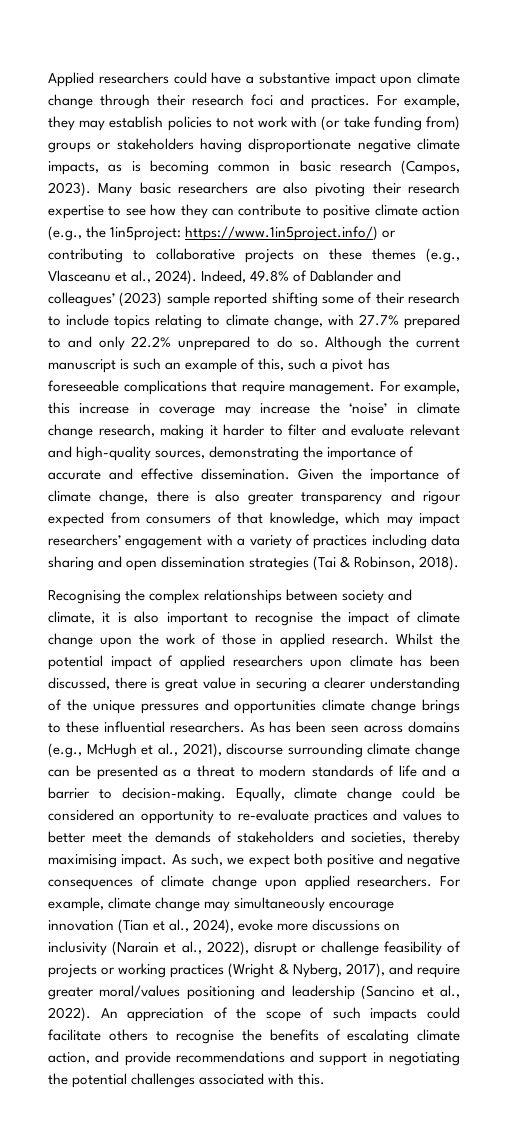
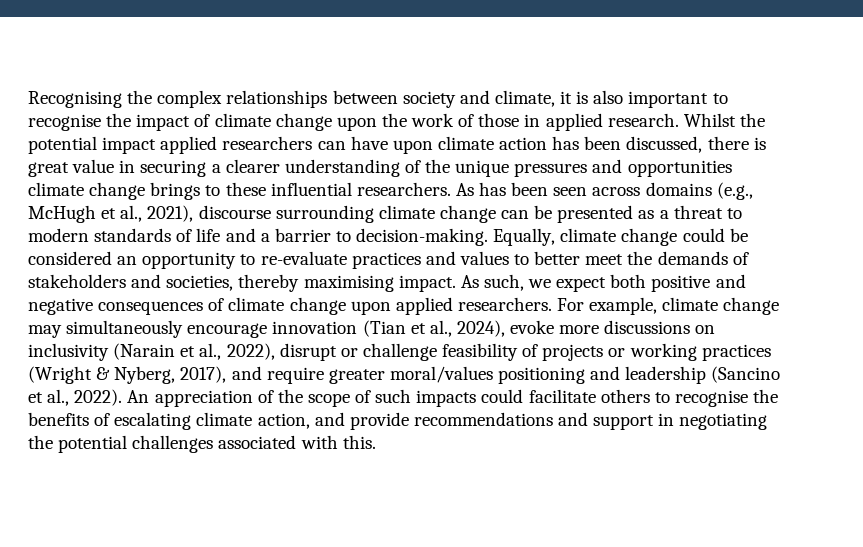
[48,72,460,87] [48,94,460,109] [48,116,461,131] [48,138,460,153] [48,160,460,175] [48,182,460,197] [48,204,460,219] [48,226,397,241] [48,248,461,263] [48,270,402,285] [48,292,460,307] [48,314,460,329] [48,336,461,351] [48,358,390,373] [48,380,460,395] [48,402,461,417] [48,424,460,439] [48,446,415,461] [48,468,461,483] [48,490,461,505] [48,512,460,527] [48,534,460,549] [48,556,460,571] Applied researchers could have a substantive impact upon climate change through their research foci and practices. For example, they may establish policies to not work with (or take funding from) groups or stakeholders having disproportionate negative climate impacts, as is becoming common in basic research (Campos, 2023). Many basic researchers are also pivoting their research expertise to see how they can contribute to positive climate action (e.g., the 1in5project: https://www.1in5project.info/) or contributing to collaborative projects on these themes (e.g., Vlasceanu et al., 2024). Indeed, 49.8% of Dablander and colleagues’ (2023) sample reported shifting some of their research to include topics relating to climate change, with 27.7% prepared to and only 22.2% unprepared to do so. Although the current manuscript is such an example of this, such a pivot has foreseeable complications that require management. For example, this increase in coverage may increase the ‘noise’ in climate change research, making it harder to filter and evaluate relevant and high-quality sources, demonstrating the importance of accurate and effective dissemination. Given the importance of climate change, there is also greater transparency and rigour expected from consumers of that knowledge, which may impact researchers’ engagement with a variety of practices including data sharing and open dissemination strategies (Tai & Robinson, 2018). // -> (28, 99) none
[159,655,174,667] of -> (157, 145) none
[310,655,393,670] upon climate -> [317,136,548,154] can have upon climate action

